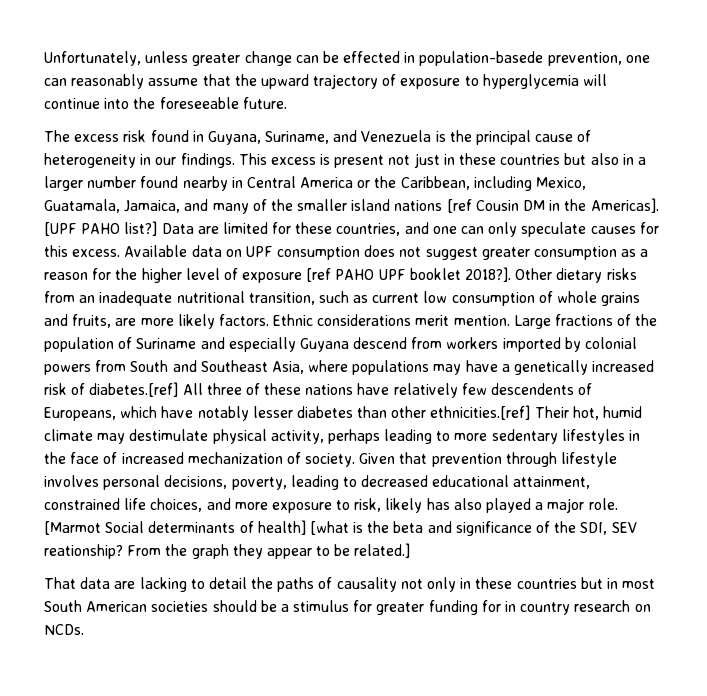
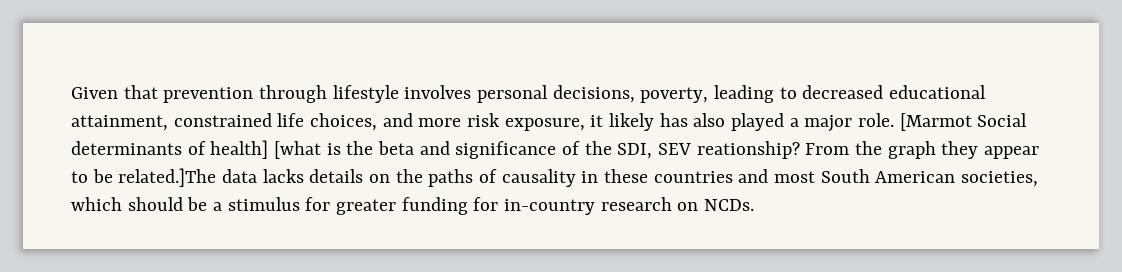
[44,51,650,66] [44,74,608,89] [44,97,287,109] [44,130,592,145] [44,153,646,168] [44,176,587,191] [44,198,659,214] [44,221,659,237] [44,245,649,260] [44,267,637,283] [44,291,641,306] [44,314,658,329] [44,337,638,352] [44,360,655,375] [44,382,593,398] [44,405,643,421] [44,429,641,444] [44,452,356,467] Unfortunately, unless greater change can be effected in population-basede prevention, one can reasonably assume that the upward trajectory of exposure to hyperglycemia will continue into the foreseeable future. // The excess risk found in Guyana, Suriname, and Venezuela is the principal cause of heterogeneity in our findings. This excess is present not just in these countries but also in a larger number found nearby in Central America or the Caribbean, including Mexico, Guatamala, Jamaica, and many of the smaller island nations [ref Cousin DM in the Americas]. [UPF PAHO list?] Data are limited for these countries, and one can only speculate causes for this excess. Available data on UPF consumption does not suggest greater consumption as a reason for the higher level of exposure [ref PAHO UPF booklet 2018?]. Other dietary risks from an inadequate nutritional transition, such as current low consumption of whole grains and fruits, are more likely factors. Ethnic considerations merit mention. Large fractions of the population of Suriname and especially Guyana descend from workers imported by colonial powers from South and Southeast Asia, where populations may have a genetically increased risk of diabetes.[ref] All three of these nations have relatively few descendents of Europeans, which have notably lesser diabetes than other ethnicities.[ref] Their hot, humid climate may destimulate physical activity, perhaps leading to more sedentary lifestyles in the face of increased mechanization of society. -> (71, 93) none
[271,498,382,513] exposure to risk, -> [467,113,604,131] risk exposure, it
[354,543,411,558] [44,577,247,592] related.] // That data are lacking to detail -> [118,168,391,187] related.]The data lacks details on
[400,577,618,592] not only in these countries but in -> [581,169,769,183] in these countries and
[151,601,209,612] societies -> [961,171,1039,187] [71,197,122,211] societies, which
[505,601,571,615] in country -> [504,199,596,215] in-country

